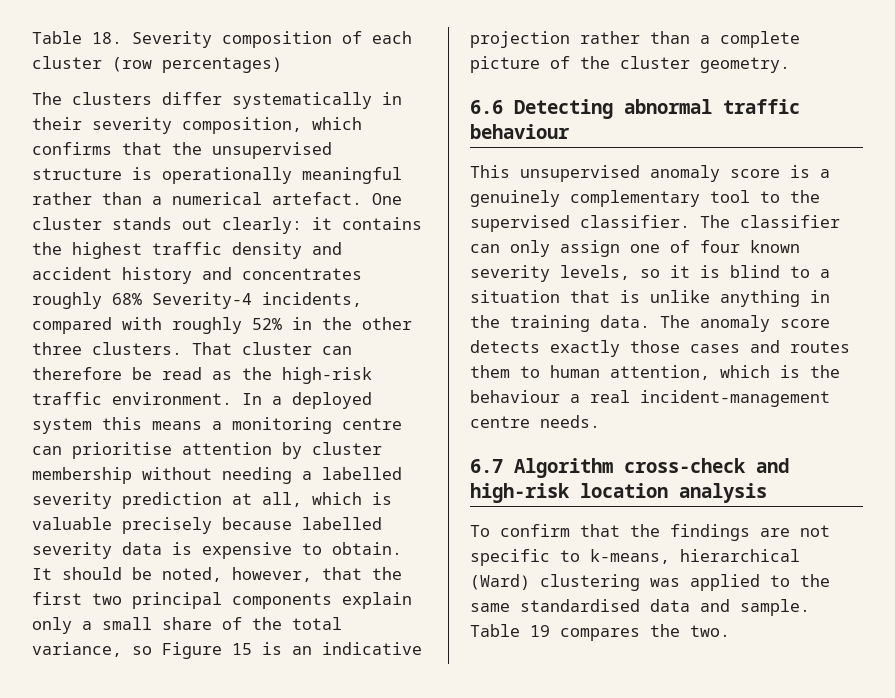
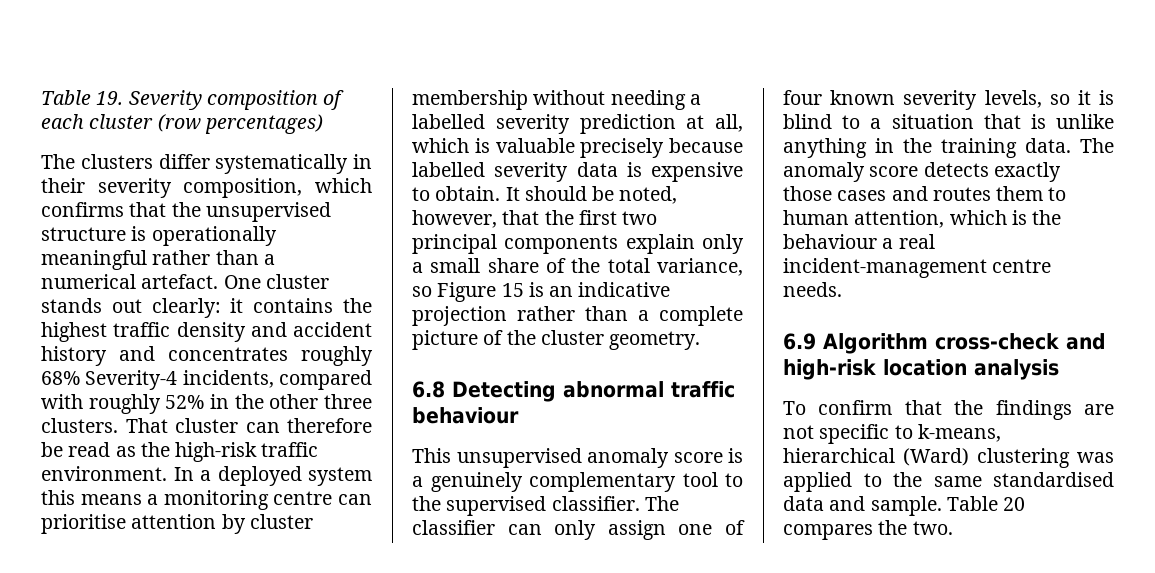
[32,31,122,44] Table 18. -> [41,90,124,105] Table 19.
[470,100,503,114] 6.6 -> [412,381,445,398] 6.8
[470,459,503,473] 6.7 -> [783,333,816,350] 6.9
[530,625,550,637] 19 -> [1003,497,1026,511] 20

